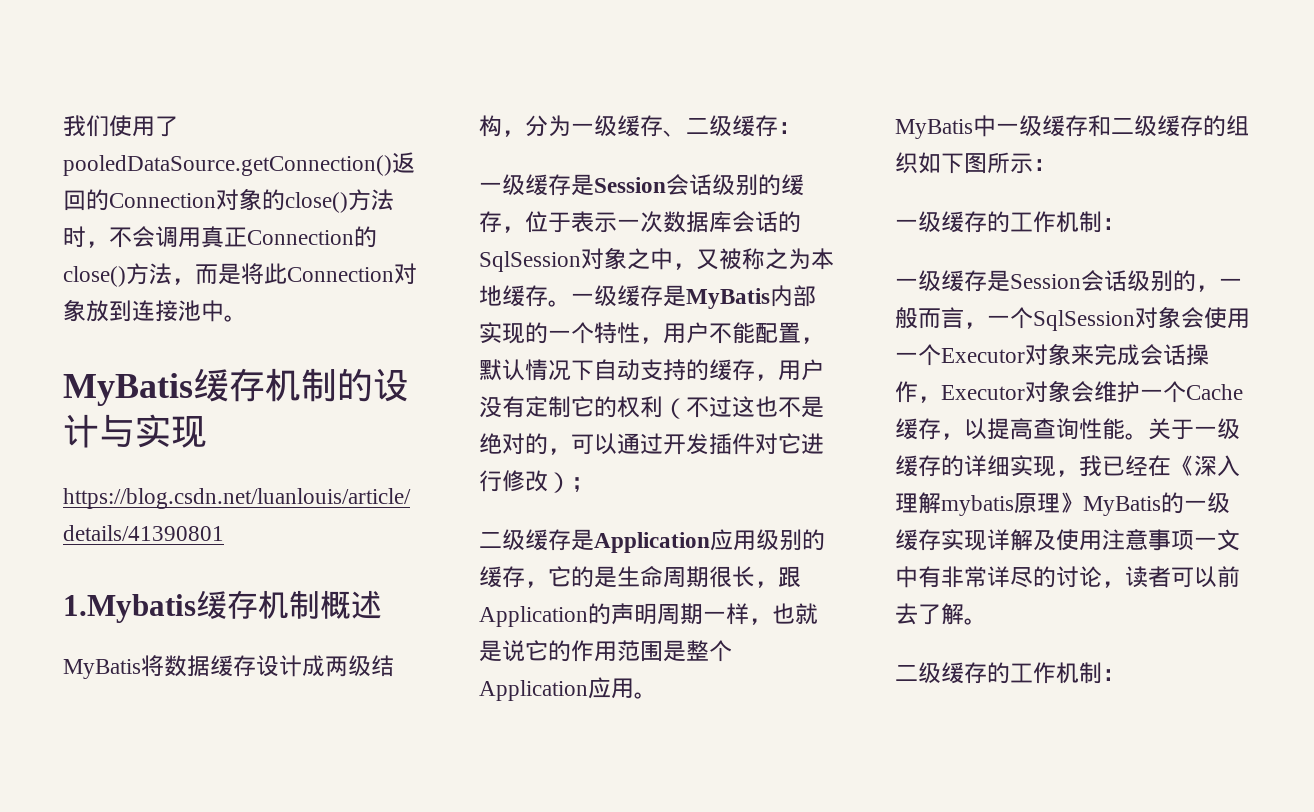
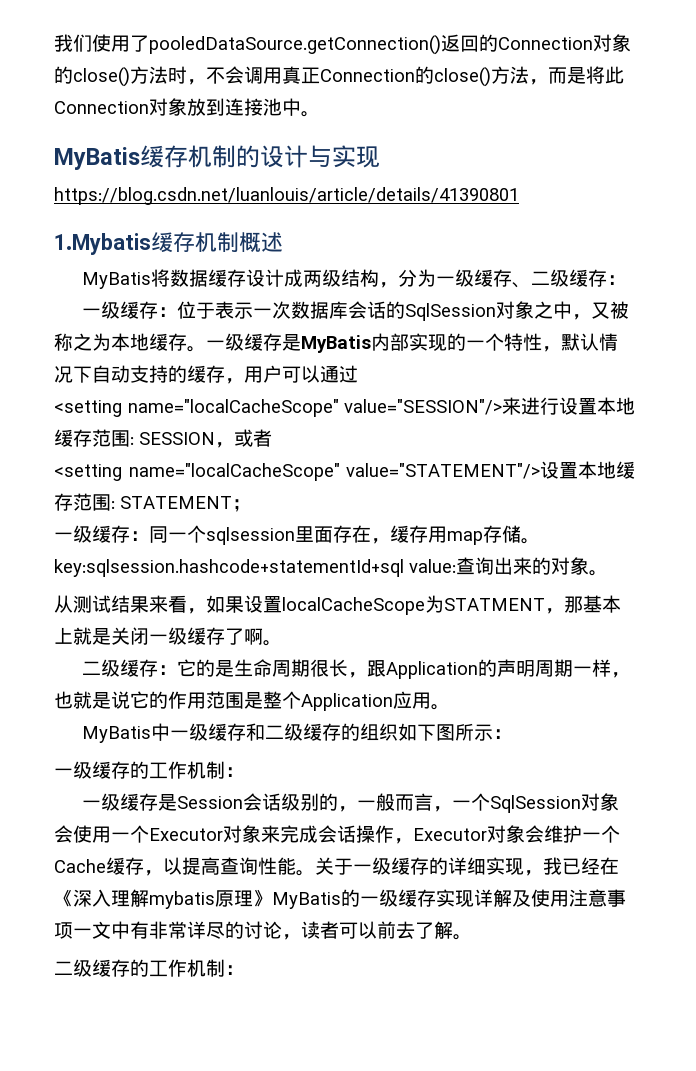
[571,174,804,196] [479,211,525,233] 是Session会话级别的缓存， -> [157,307,177,317] ：
[663,322,824,344] 用户不能配置， -> (561, 349) none
[479,396,824,419] [479,433,824,455] [479,470,594,493] [479,529,825,553] [479,566,548,588] 没有定制它的权利（不过这也不是绝对的，可以通过开发插件对它进行修改）； // 二级缓存是Application应用级别的缓存， -> [282,365,358,383] [54,397,635,417] [54,429,272,448] [54,461,635,481] [54,493,251,512] [54,525,540,545] [54,557,608,577] [54,595,621,615] [54,627,282,646] [81,659,177,677] 可以通过 // <setting name="localCacheScope" value="SESSION"/>来进行设置本地缓存范围: SESSION，或者 // <setting name="localCacheScope" value="STATEMENT"/>设置本地缓存范围: STATEMENT； // 一级缓存：同一个sqlsession里面存在，缓存用map存储。key:sqlsession.hashcode+statementId+sql value:查询出来的对象。 // 从测试结果来看，如果设置localCacheScope为STATMENT，那基本上就是关闭一级缓存了啊。 // 二级缓存：

